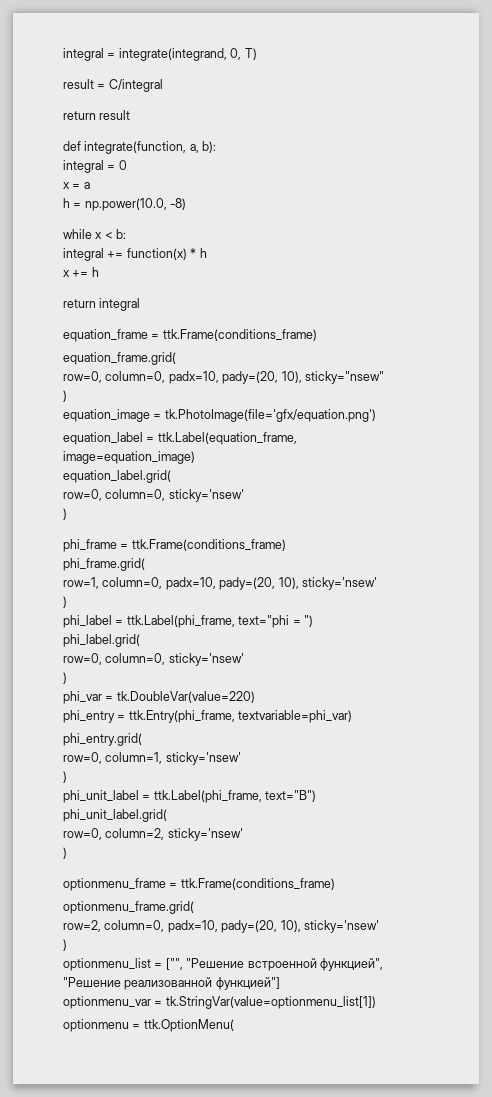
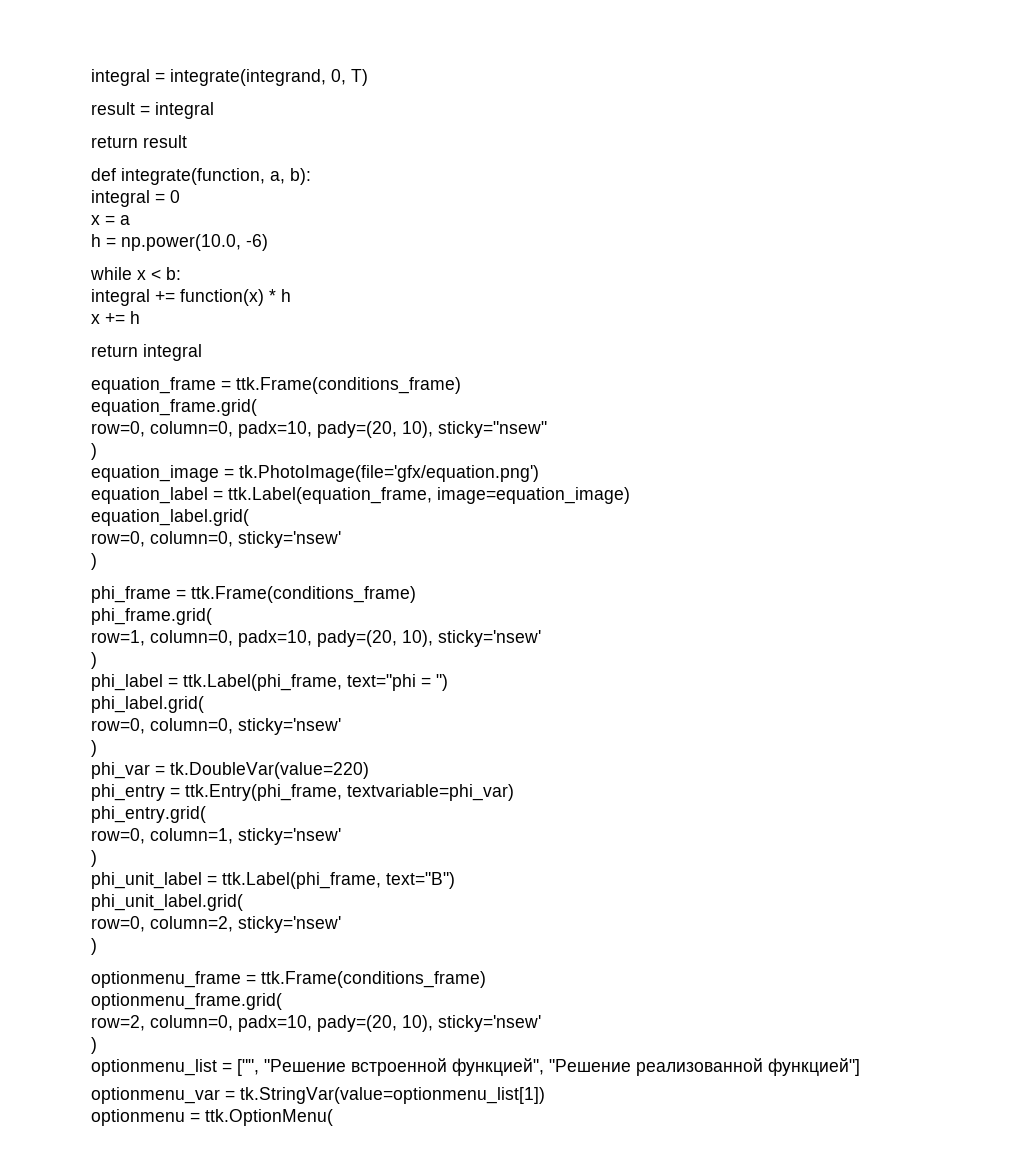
[108,79,163,92] C/integral -> [155,102,214,119] integral
[170,198,187,210] -8) -> [246,234,268,251] -6)

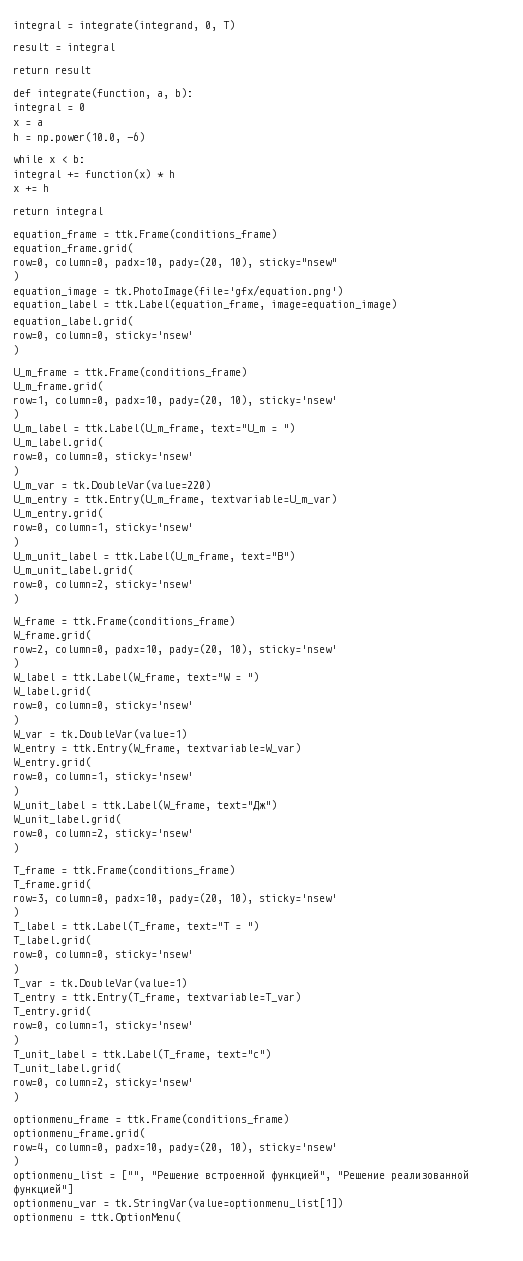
[91,586,416,603] [91,608,212,625] phi_frame = ttk.Frame(conditions_frame) // phi_frame.grid( -> [13,367,247,377] [13,381,103,392] U_m_frame = ttk.Frame(conditions_frame) // U_m_frame.grid(
[91,674,448,691] [91,696,204,713] [91,718,341,735] [91,740,97,757] [91,762,150,779] phi_label = ttk.Label(phi_frame, text="phi = ") // phi_label.grid( // row=0, column=0, sticky='nsew' // ) // phi_var -> [13,423,295,434] [13,437,103,448] [13,452,193,462] [13,466,19,476] [13,481,55,490] U_m_label = ttk.Label(U_m_frame, text="U_m = ") // U_m_label.grid( // row=0, column=0, sticky='nsew' // ) // U_m_var
[91,784,514,801] [91,806,206,823] [91,828,341,845] [91,850,97,867] [91,872,455,889] [91,894,243,911] phi_entry = ttk.Entry(phi_frame, textvariable=phi_var) // phi_entry.grid( // row=0, column=1, sticky='nsew' // ) // phi_unit_label = ttk.Label(phi_frame, text="В") // phi_unit_label.grid( -> [13,494,337,505] [13,508,103,519] [13,523,193,533] [13,537,19,547] [13,551,295,562] [13,565,133,576] [13,580,193,590] [13,594,19,604] [13,616,235,626] [13,630,91,641] [13,644,337,655] [13,658,19,668] [13,672,259,683] [13,686,91,697] [13,701,193,711] [13,715,19,725] [13,729,187,739] [13,743,301,754] [13,757,91,768] [13,772,193,782] [13,786,19,796] [13,800,277,811] [13,814,121,825] [13,829,193,839] [13,843,19,853] [13,865,235,875] [13,879,91,890] [13,893,337,904] [13,907,19,917] [13,921,259,932] [13,935,91,946] [13,950,193,960] [13,964,19,974] [13,978,187,988] [13,992,301,1003] [13,1006,91,1017] [13,1021,193,1031] [13,1035,19,1045] [13,1049,271,1060] [13,1063,121,1074] U_m_entry = ttk.Entry(U_m_frame, textvariable=U_m_var) // U_m_entry.grid( // row=0, column=1, sticky='nsew' // ) // U_m_unit_label = ttk.Label(U_m_frame, text="В") // U_m_unit_label.grid( // row=0, column=2, sticky='nsew' // ) // W_frame = ttk.Frame(conditions_frame) // W_frame.grid( // row=2, column=0, padx=10, pady=(20, 10), sticky='nsew' // ) // W_label = ttk.Label(W_frame, text="W = ") // W_label.grid( // row=0, column=0, sticky='nsew' // ) // W_var = tk.DoubleVar(value=1) // W_entry = ttk.Entry(W_frame, textvariable=W_var) // W_entry.grid( // row=0, column=1, sticky='nsew' // ) // W_unit_label = ttk.Label(W_frame, text="Дж") // W_unit_label.grid( // row=0, column=2, sticky='nsew' // ) // T_frame = ttk.Frame(conditions_frame) // T_frame.grid( // row=3, column=0, padx=10, pady=(20, 10), sticky='nsew' // ) // T_label = ttk.Label(T_frame, text="T = ") // T_label.grid( // row=0, column=0, sticky='nsew' // ) // T_var = tk.DoubleVar(value=1) // T_entry = ttk.Entry(T_frame, textvariable=T_var) // T_entry.grid( // row=0, column=1, sticky='nsew' // ) // T_unit_label = ttk.Label(T_frame, text="с") // T_unit_label.grid(
[91,1015,145,1031] row=2, -> [13,1143,49,1153] row=4,

